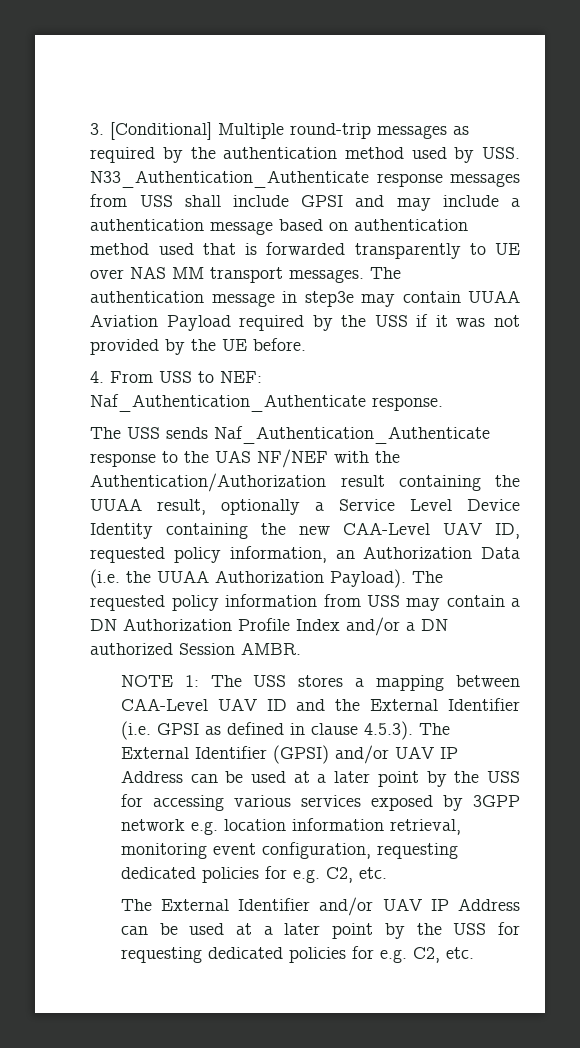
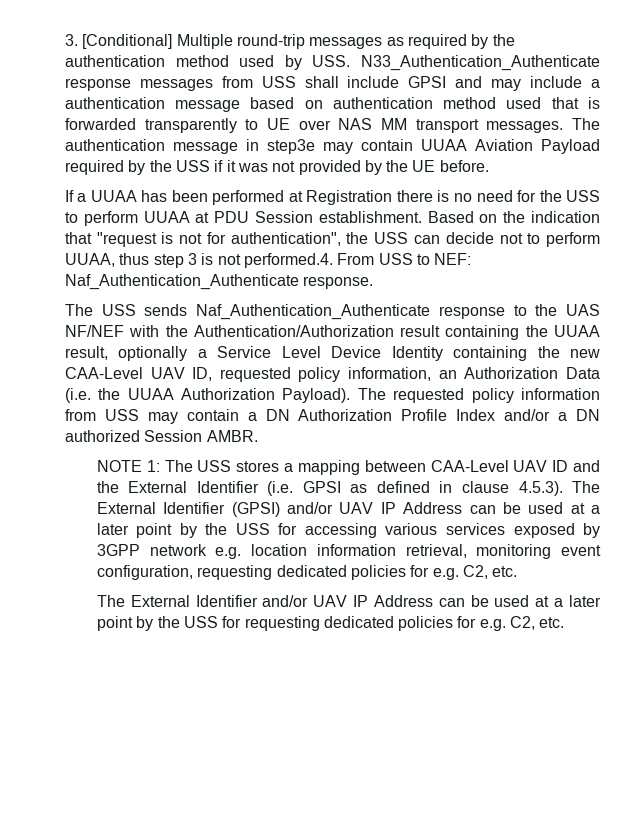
[90,371,105,383] 4. -> [64,190,600,205] [64,211,601,226] [64,232,600,247] [64,253,333,268] If a UUAA has been performed at Registration there is no need for the USS to perform UUAA at PDU Session establishment. Based on the indication that "request is not for authentication", the USS can decide not to perform UUAA, thus step 3 is not performed.4.

